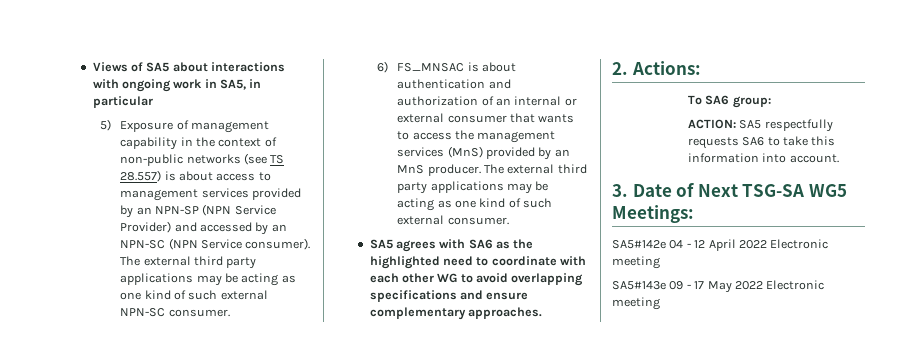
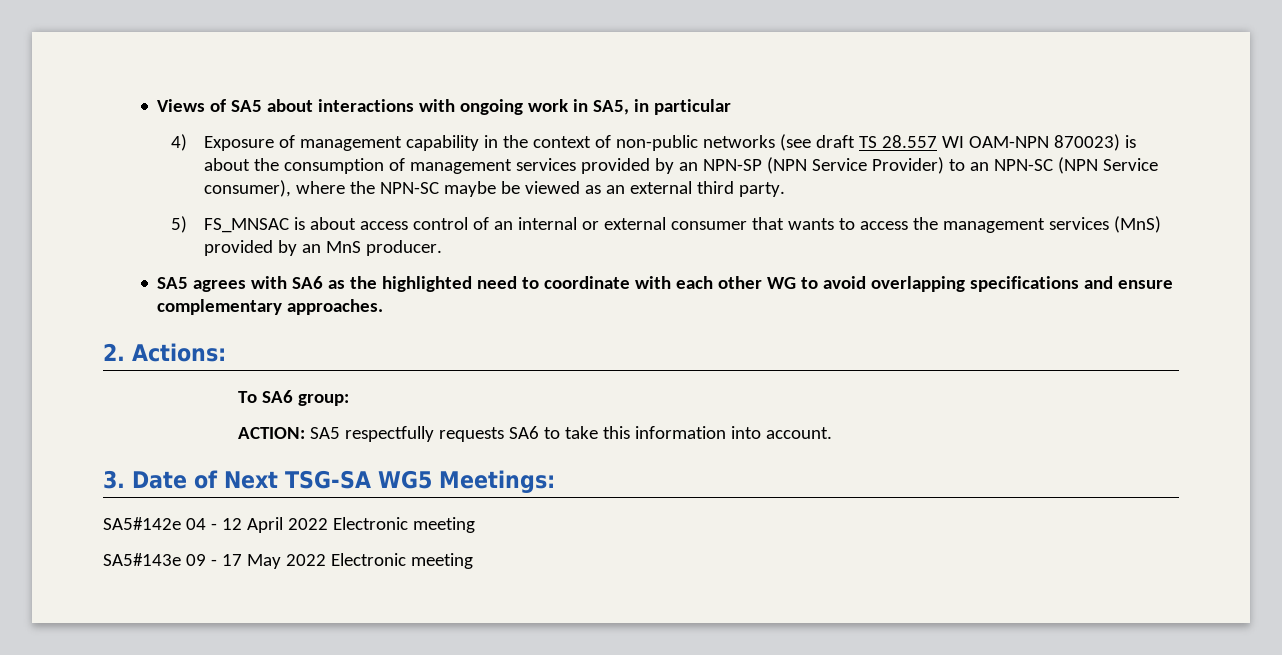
[99,119,111,131] 5) -> [170,134,187,151] 4)
[270,155,285,164] [120,170,271,182] TS 28.557) is about access to -> [816,134,1137,151] [204,158,406,174] draft TS 28.557 WI OAM-NPN 870023) is about the consumption of
[174,222,269,235] and accessed by -> [949,159,966,171] to
[245,238,311,250] [120,256,257,269] [120,273,296,286] [120,290,268,300] [120,308,230,317] [376,61,517,73] [397,79,511,89] [397,96,479,106] consumer). The external third party applications may be acting as one kind of such external NPN-SC consumer. // 6) FS_MNSAC is about authentication and authorization -> [204,180,786,197] [170,216,469,233] consumer), where the NPN-SC maybe be viewed as an external third party. // 5) FS_MNSAC is about access control
[484,164,587,174] [397,181,549,194] [397,198,553,211] [397,215,509,225] The external third party applications may be acting as one kind of such external consumer. -> (443, 248) none

